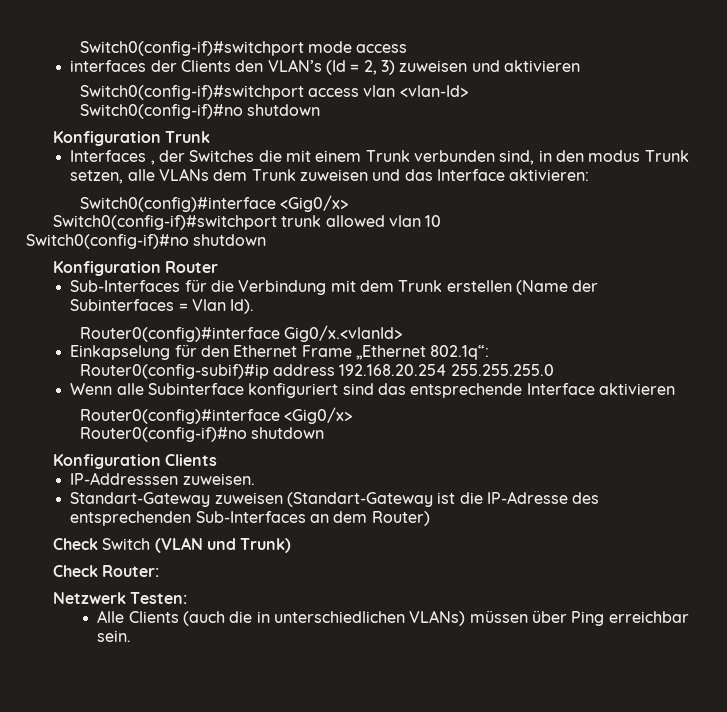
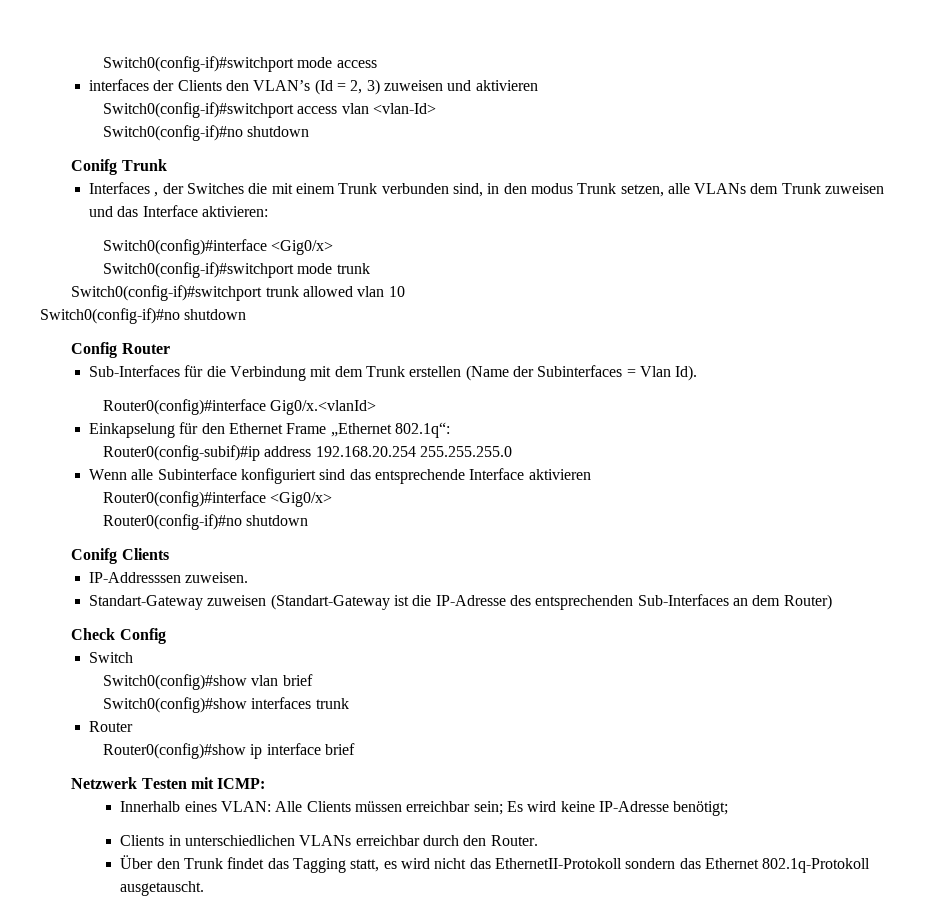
[52,131,161,146] Konfiguration -> [71,159,118,175] Conifg
(349, 203) none -> [102,262,370,278] // Switch0(config-if)#switchport mode trunk
[52,261,161,276] Konfiguration -> [71,342,118,358] Config
[52,454,161,469] Konfiguration -> [71,548,118,564] Conifg
(98, 544) none -> [119,628,166,644] Config //
[154,537,292,553] [52,565,160,577] [52,592,188,604] [97,610,689,626] [97,630,132,642] (VLAN und Trunk) // Check Router: // Netzwerk Testen: // Alle Clients (auch die in unterschiedlichen VLANs) müssen über Ping erreichbar sein. -> [102,674,313,690] [102,697,349,713] [89,721,134,732] [102,743,355,759] [71,777,266,789] [120,801,729,816] [120,835,538,846] [120,855,871,873] [120,881,205,896] // Switch0(config)#show vlan brief // Switch0(config)#show interfaces trunk // Router // Router0(config)#show ip interface brief // Netzwerk Testen mit ICMP: // Innerhalb eines VLAN: Alle Clients müssen erreichbar sein; Es wird keine IP-Adresse benötigt; // Clients in unterschiedlichen VLANs erreichbar durch den Router. // Über den Trunk findet das Tagging statt, es wird nicht das EthernetII-Protokoll sondern das Ethernet 802.1q-Protokoll ausgetauscht.

